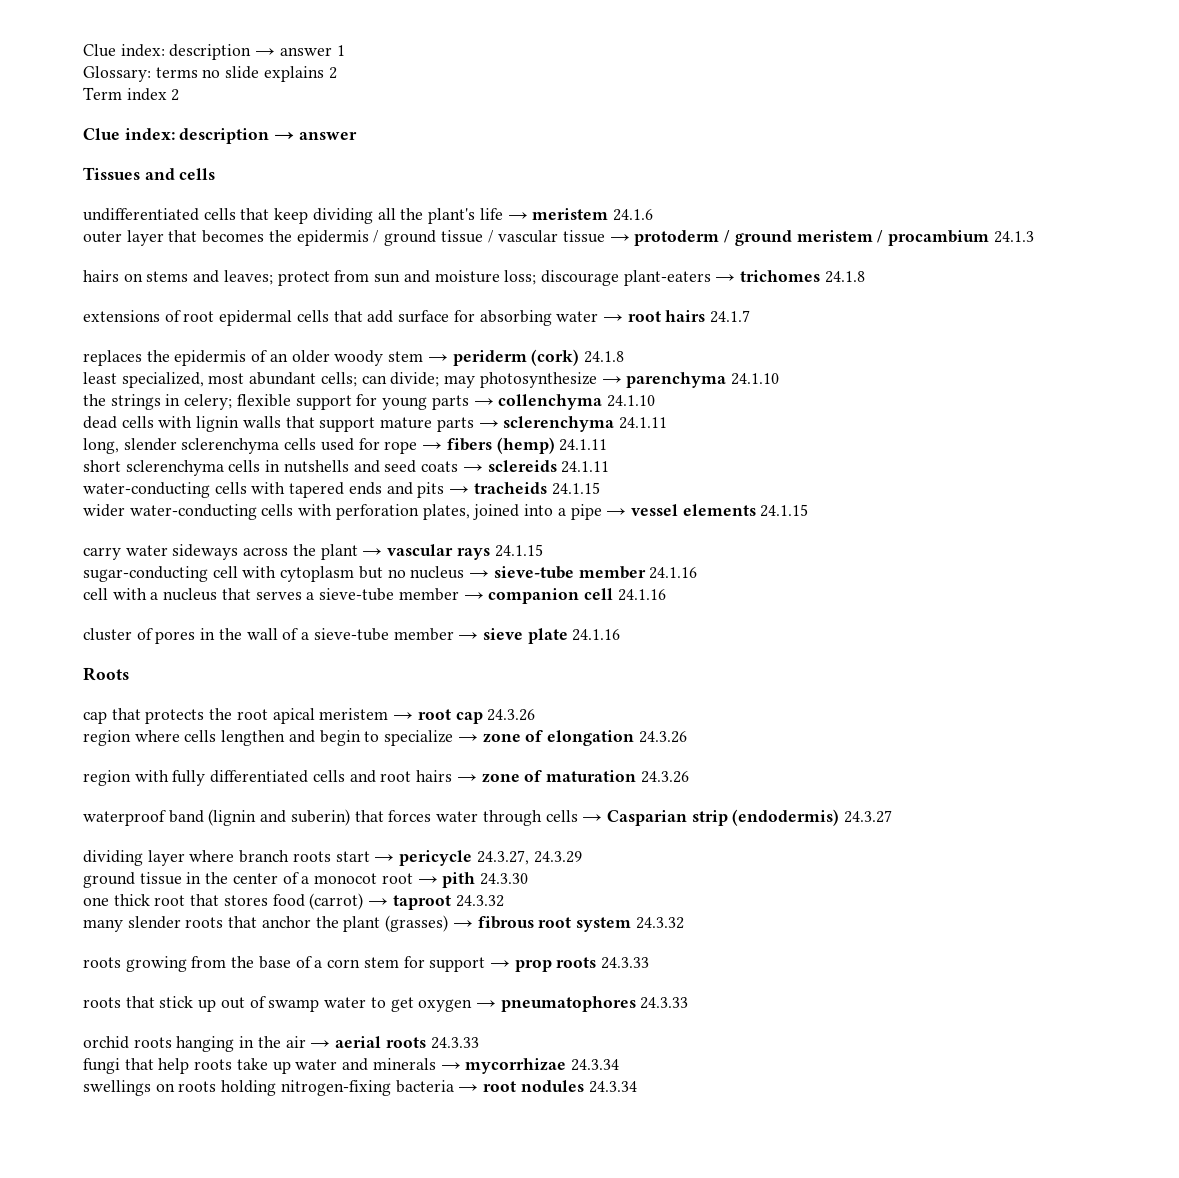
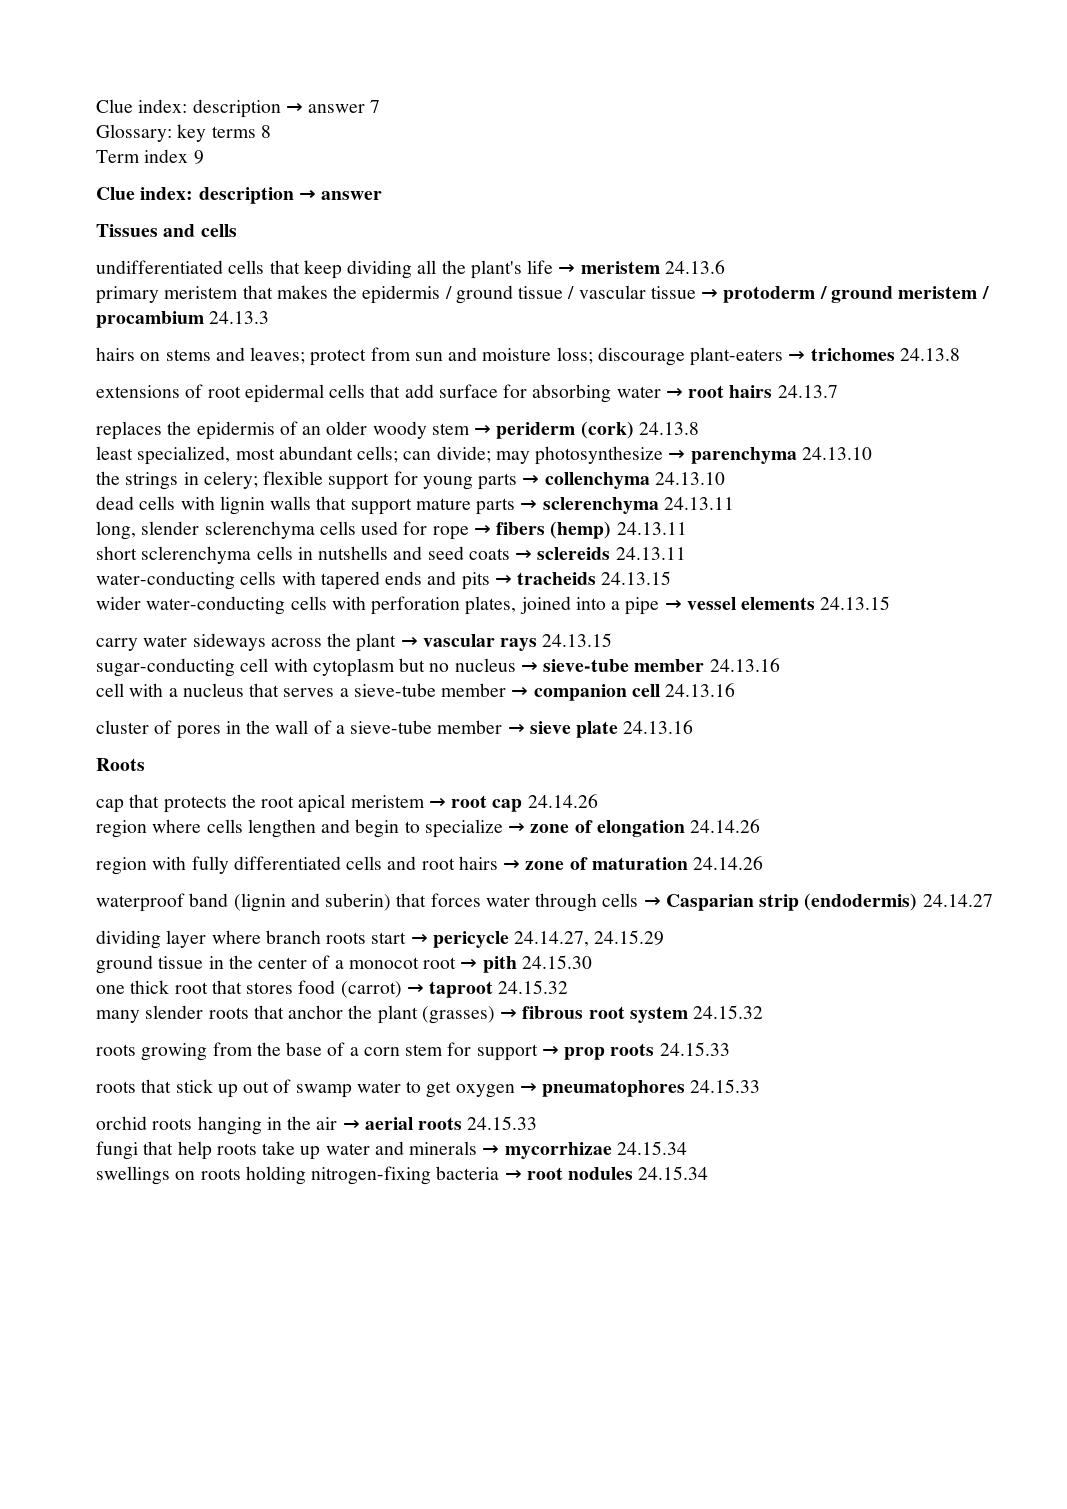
[83,44,345,60] Clue index: description → answer 1 -> [96,99,381,118] Clue index: description → answer 7
[155,66,337,82] terms no slide explains 2 -> [177,124,271,142] key terms 8
[171,89,180,101] 2 -> [193,150,204,164] 9
[612,209,653,221] [83,230,265,246] 24.1.6 // outer layer that becomes -> [664,260,725,274] [96,285,328,304] 24.13.6 // primary meristem that makes
[993,231,1034,243] 24.1.3 -> [209,311,270,324] 24.13.3
[824,271,865,283] 24.1.8 -> [899,348,960,361] 24.13.8
[710,310,751,323] 24.1.7 -> [777,385,838,398] 24.13.7
[583,351,624,363] 24.1.8 -> [638,422,699,435] 24.13.8
[730,373,779,385] 24.1.10 -> [801,447,872,460] 24.13.10
[606,395,655,407] 24.1.10 -> [654,472,725,485] 24.13.10
[618,417,667,429] 24.1.11 -> [663,497,734,510] 24.13.11
[559,439,608,451] 24.1.11 -> [616,522,687,535] 24.13.11
[561,461,610,473] 24.1.11 -> [615,547,686,560] 24.13.11
[551,482,600,495] 24.1.15 -> [601,571,672,585] 24.13.15
[760,504,809,517] 24.1.15 -> [820,596,891,610] 24.13.15
[494,544,543,557] 24.1.15 -> [542,633,613,647] 24.13.15
[649,567,698,579] 24.1.16 -> [709,658,780,672] 24.13.16
[617,589,666,601] 24.1.16 -> [665,683,736,697] 24.13.16
[572,629,621,641] 24.1.16 -> [623,720,694,734] 24.13.16
[487,709,536,721] 24.3.26 -> [527,794,598,808] 24.14.26
[638,731,687,743] 24.3.26 -> [690,819,761,833] 24.14.26
[640,771,689,783] 24.3.26 -> [693,856,764,870] 24.14.26
[844,810,893,823] 24.3.27 -> [922,894,993,907] 24.14.27
[476,850,582,865] 24.3.27, 24.3.29 -> [514,930,665,947] 24.14.27, 24.15.29
[479,873,528,885] 24.3.30 -> [521,955,592,969] 24.15.30
[455,895,504,907] 24.3.32 -> [498,980,569,994] 24.15.32
[635,917,684,929] 24.3.32 -> [693,1005,764,1019] 24.15.32
[601,957,650,969] 24.3.33 -> [659,1042,730,1056] 24.15.33
[640,997,689,1009] 24.3.33 -> [690,1079,761,1093] 24.15.33
[430,1037,479,1049] 24.3.33 -> [467,1116,538,1130] 24.15.33
[570,1059,619,1071] 24.3.34 -> [616,1141,687,1155] 24.15.34
[588,1081,637,1093] 24.3.34 -> [638,1166,709,1180] 24.15.34

